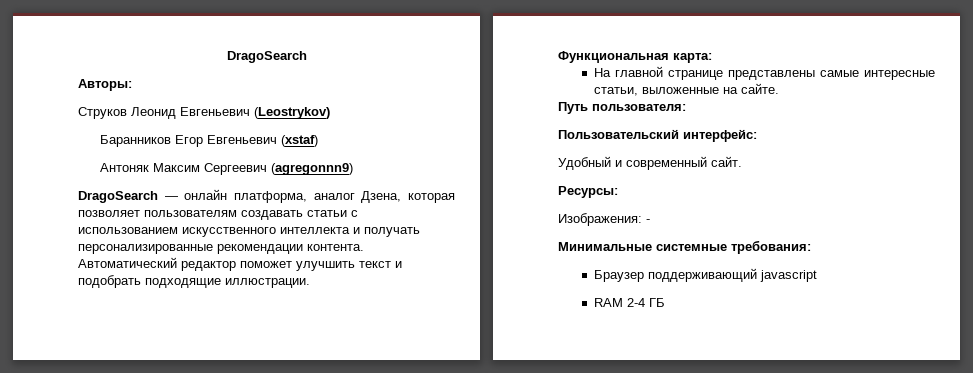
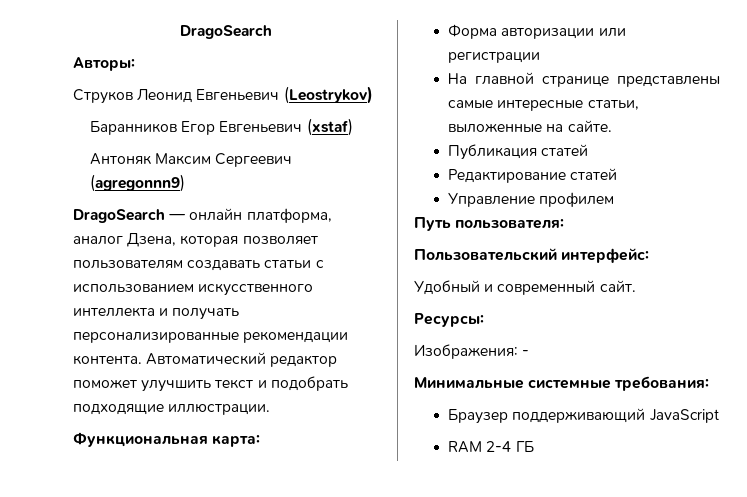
(712, 58) none -> [448,24,626,39] [448,52,541,63] // Форма авторизации или регистрации
(780, 88) none -> [448,144,589,160] [448,168,618,183] [448,192,615,207] // Публикация статей // Редактирование статей // Управление профилем
[760,270,818,282] javascript -> [649,409,719,423] JavaScript

